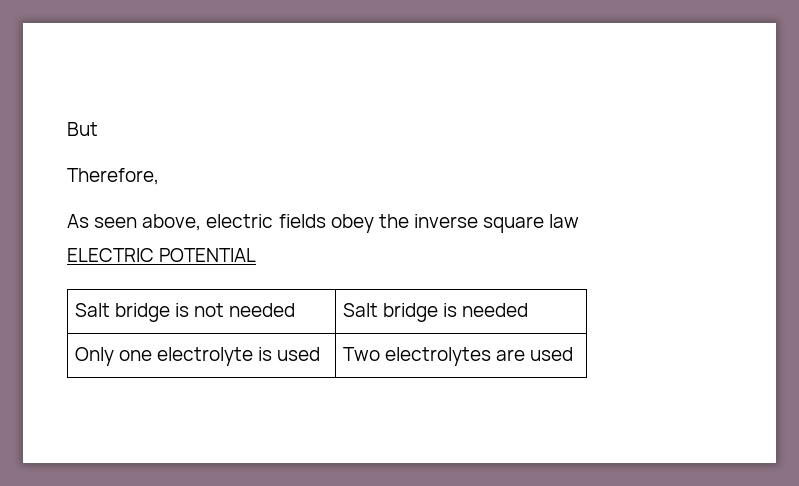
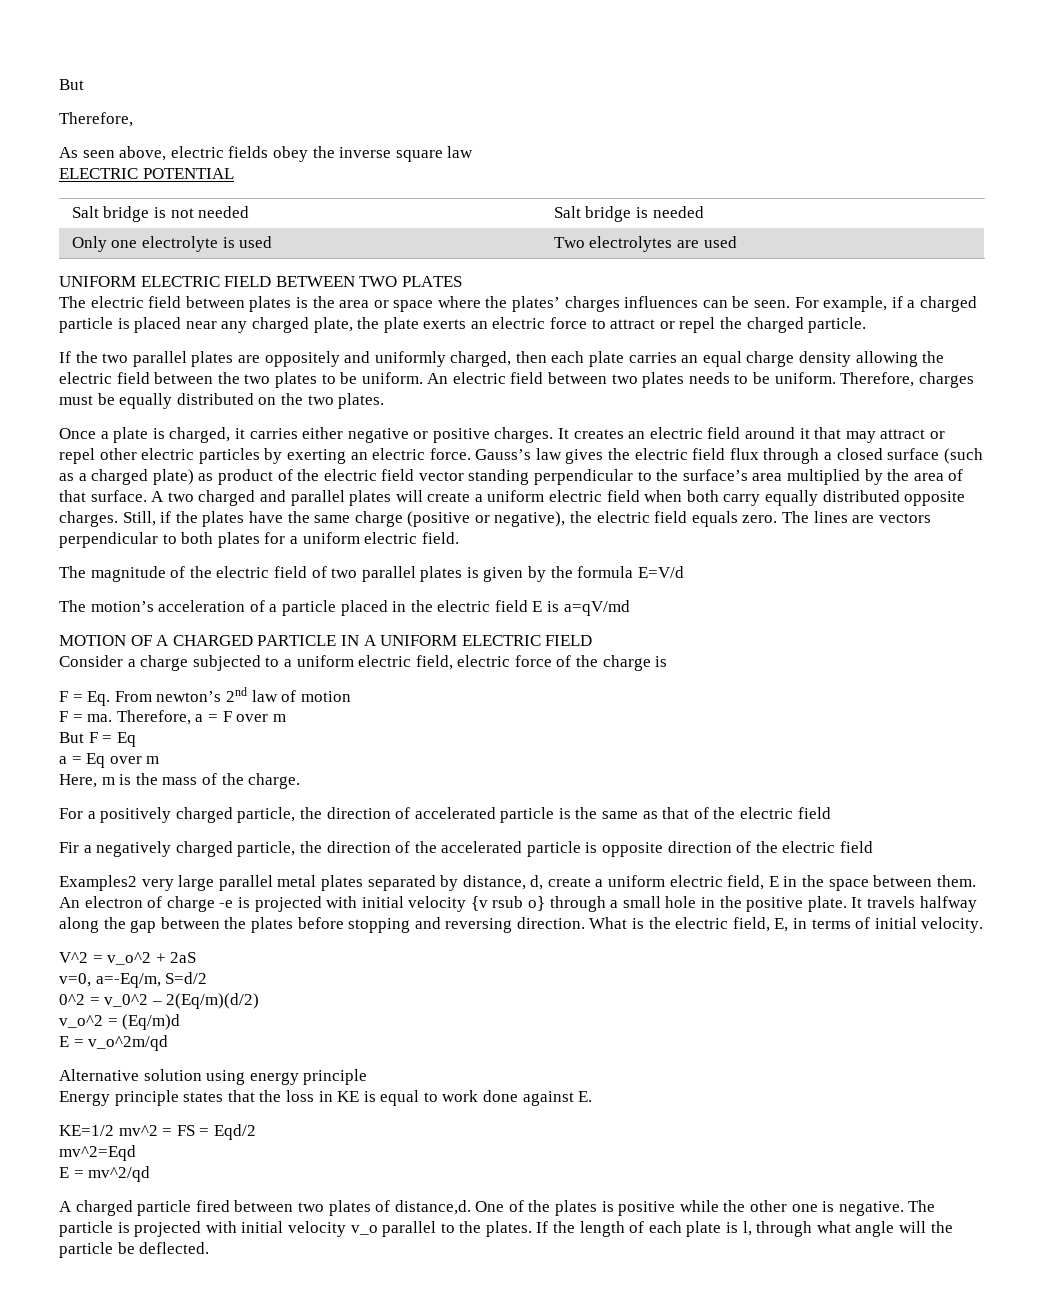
(574, 354) none -> [59,276,462,287] [59,296,977,312] [59,317,867,333] [59,351,945,367] [59,372,974,388] [59,393,385,409] [59,427,945,443] [59,448,983,464] [59,469,964,485] [59,490,966,506] [59,511,931,527] [59,532,459,548] [59,566,684,582] [59,600,630,616] [59,635,593,646] [59,655,668,671] [59,687,351,706] [59,710,286,725] [59,732,136,747] [59,753,160,768] [59,773,301,789] [59,807,831,823] [59,841,874,857] [59,875,976,891] [59,896,977,912] [59,917,984,933] [59,952,197,965] [59,972,208,988] [59,993,260,1009] [59,1014,181,1030] [59,1035,169,1051] [59,1069,368,1085] [59,1090,593,1106] [59,1124,256,1140] [59,1145,136,1161] [59,1166,151,1182] [59,1200,936,1216] [59,1221,953,1237] [59,1242,210,1258] // UNIFORM ELECTRIC FIELD BETWEEN TWO PLATES // The electric field between plates is the area or space where the plates’ charges influences can be seen. For example, if a charged particle is placed near any charged plate, the plate exerts an electric force to attract or repel the charged particle. // If the two parallel plates are oppositely and uniformly charged, then each plate carries an equal charge density allowing the electric field between the two plates to be uniform. An electric field between two plates needs to be uniform. Therefore, charges must be equally distributed on the two plates. // Once a plate is charged, it carries either negative or positive charges. It creates an electric field around it that may attract or repel other electric particles by exerting an electric force. Gauss’s law gives the electric field flux through a closed surface (such as a charged plate) as product of the electric field vector standing perpendicular to the surface’s area multiplied by the area of that surface. A two charged and parallel plates will create a uniform electric field when both carry equally distributed opposite charges. Still, if the plates have the same charge (positive or negative), the electric field equals zero. The lines are vectors perpendicular to both plates for a uniform electric field. // The magnitude of the electric field of two parallel plates is given by the formula E=V/d // The motion’s acceleration of a particle placed in the electric field E is a=qV/md // MOTION OF A CHARGED PARTICLE IN A UNIFORM ELECTRIC FIELD // Consider a charge subjected to a uniform electric field, electric force of the charge is // F = Eq. From newton’s 2nd law of motion // F = ma. Therefore, a = F over m // But F = Eq // a = Eq over m // Here, m is the mass of the charge. // For a positively charged particle, the direction of accelerated particle is the same as that of the electric field // Fir a negatively charged particle, the direction of the accelerated particle is opposite direction of the electric field // Examples2 very large parallel metal plates separated by distance, d, create a uniform electric field, E in the space between them. An electron of charge -e is projected with initial velocity {v rsub o} through a small hole in the positive plate. It travels halfway along the gap between the plates before stopping and reversing direction. What is the electric field, E, in terms of initial velocity. // V^2 = v_o^2 + 2aS // v=0, a=-Eq/m, S=d/2 // 0^2 = v_0^2 – 2(Eq/m)(d/2) // v_o^2 = (Eq/m)d // E = v_o^2m/qd // Alternative solution using energy principle // Energy principle states that the loss in KE is equal to work done against E. // KE=1/2 mv^2 = FS = Eqd/2 // mv^2=Eqd // E = mv^2/qd // A charged particle fired between two plates of distance,d. One of the plates is positive while the other one is negative. The particle is projected with initial velocity v_o parallel to the plates. If the length of each plate is l, through what angle will the particle be deflected.

